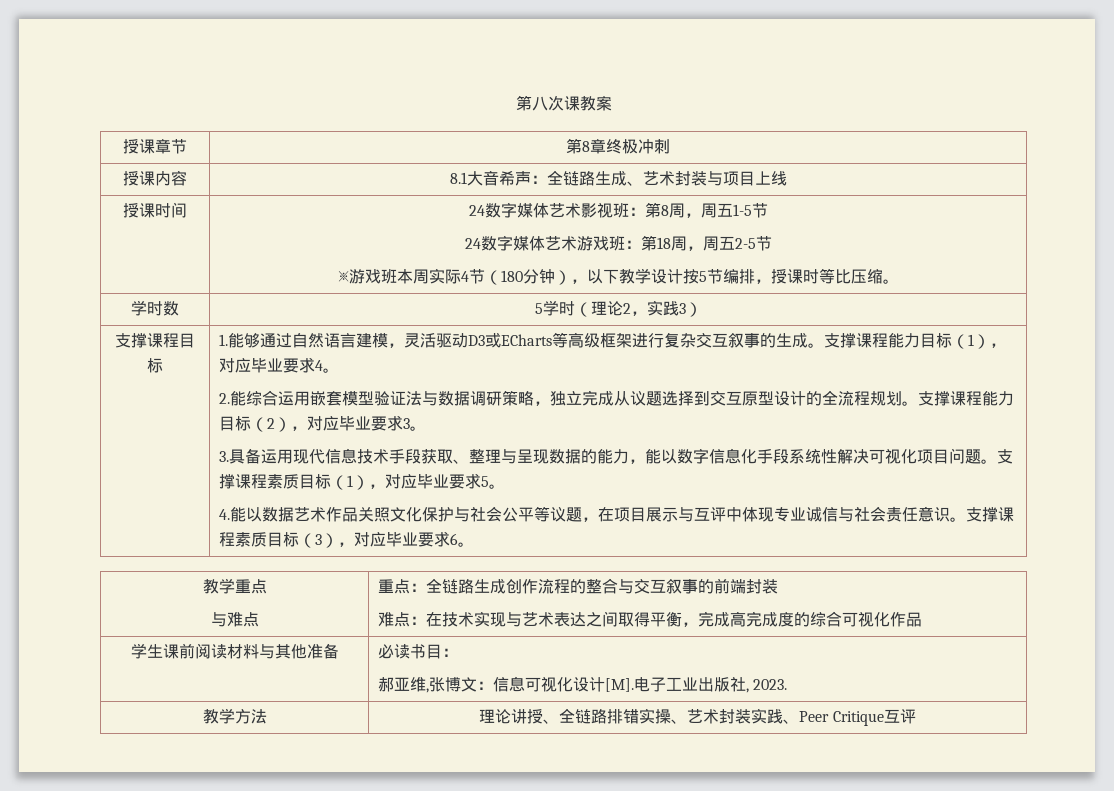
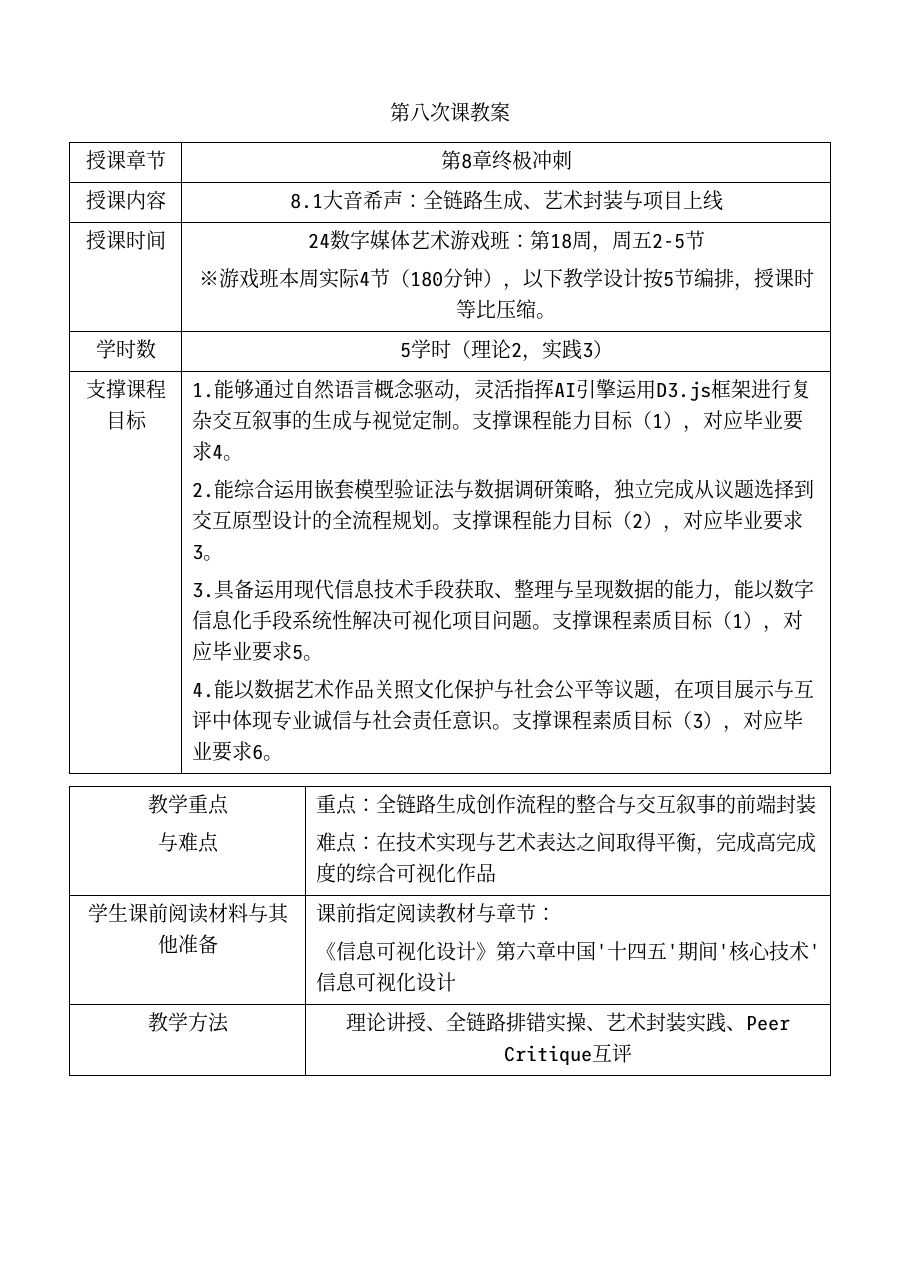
[580,202,768,218] [464,235,577,251] 影视班：第8周，周五1-5节 // 24数字媒体艺术 -> (450, 240) none
[355,332,600,348] 建模，灵活驱动D3或ECharts等高级 -> [373,379,711,402] 概念驱动，灵活指挥AI引擎运用D3.js
(808, 340) none -> [351,410,452,430] 与视觉定制
[377,644,458,659] [377,676,788,693] 必读书目： // 郝亚维,张博文：信息可视化设计[M].电子工业出版社, 2023. -> [315,903,556,924] [315,941,820,962] [315,972,456,992] 课前指定阅读教材与章节： // 《信息可视化设计》第六章中国'十四五'期间'核心技术'信息可视化设计

